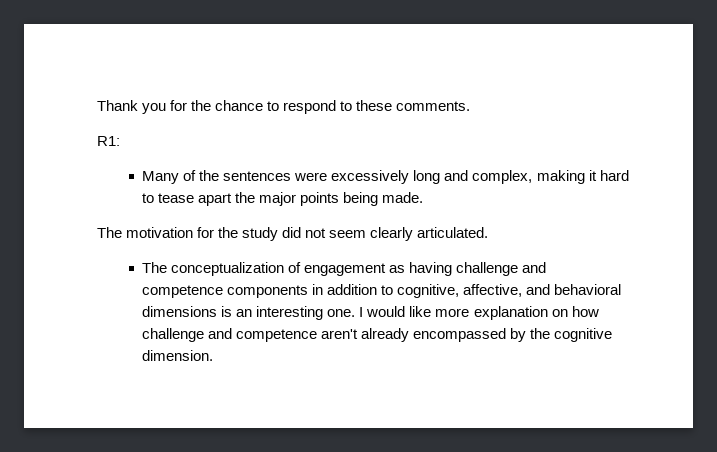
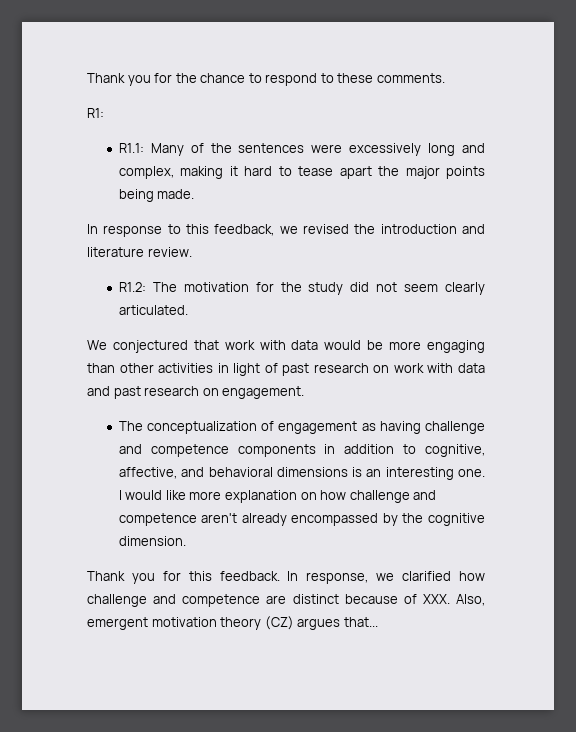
(120, 141) none -> [118,143,144,153] R1.1:
(424, 197) none -> [87,224,485,237] [87,247,192,257] [118,282,146,292] In response to this feedback, we revised the introduction and literature review. // R1.2:
(489, 232) none -> [87,340,485,353] [87,363,485,376] [87,386,305,399] // We conjectured that work with data would be more engaging than other activities in light of past research on work with data and past research on engagement.
(214, 355) none -> [87,571,485,584] [87,594,485,607] [87,616,378,630] // Thank you for this feedback. In response, we clarified how challenge and competence are distinct because of XXX. Also, emergent motivation theory (CZ) argues that...

